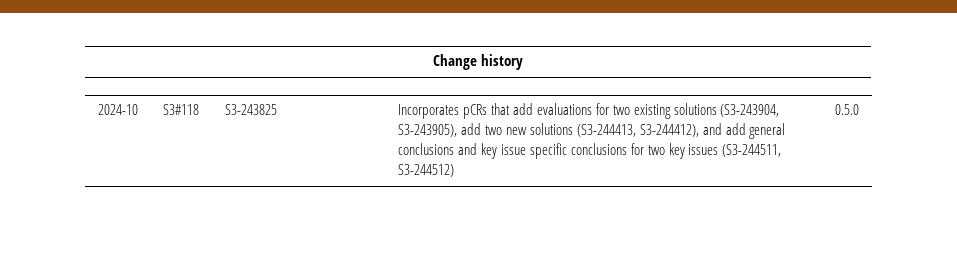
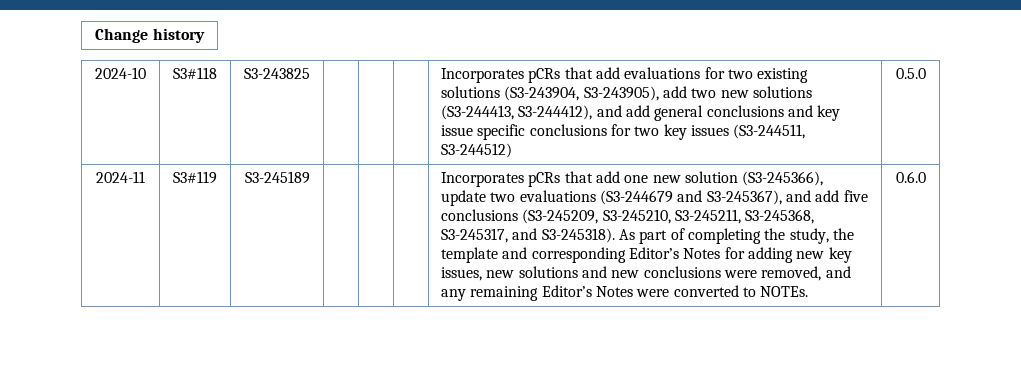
(859, 109) none -> [96,171,145,183] [173,171,217,184] [244,171,310,184] [441,171,824,187] [441,190,868,206] [441,209,815,224] [441,228,854,244] [441,247,852,263] [441,266,851,281] [441,285,809,301] [895,171,926,183] // 2024-11 | S3#119 | S3-245189 | | | | Incorporates pCRs that add one new solution (S3-245366), update two evaluations (S3-244679 and S3-245367), and add five conclusions (S3-245209, S3-245210, S3-245211, S3-245368, S3-245317, and S3-245318). As part of completing the study, the template and corresponding Editor’s Notes for adding new key issues, new solutions and new conclusions were removed, and any remaining Editor’s Notes were converted to NOTEs. | 0.6.0

